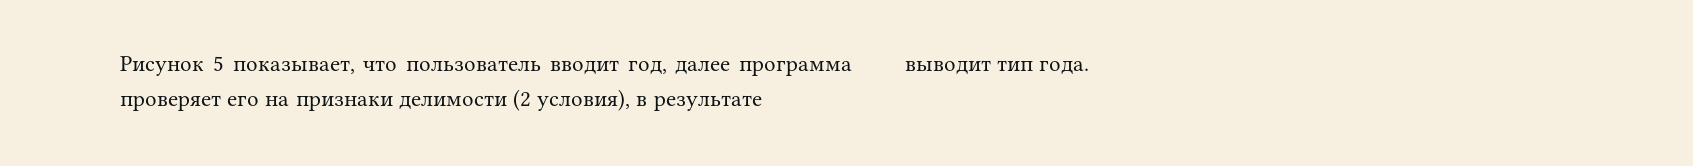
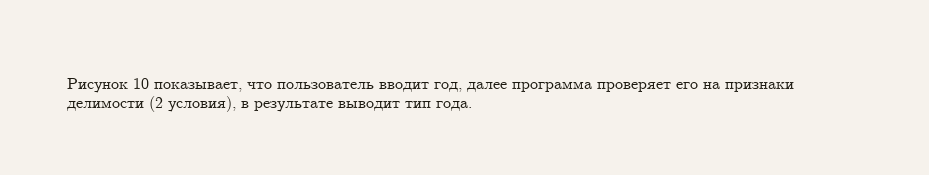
[212,56,224,71] 5 -> [133,78,149,89] 10

